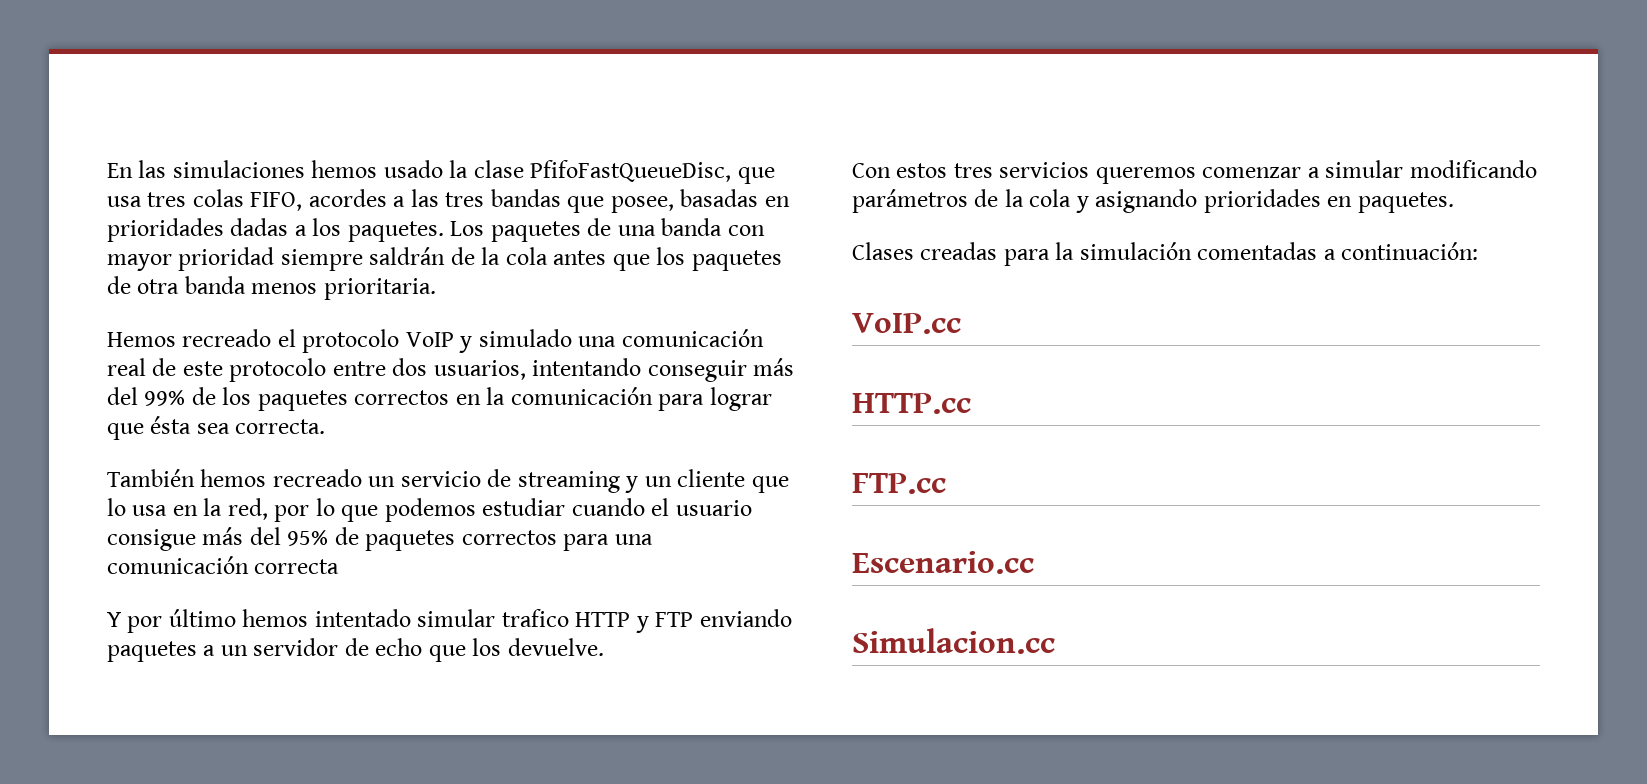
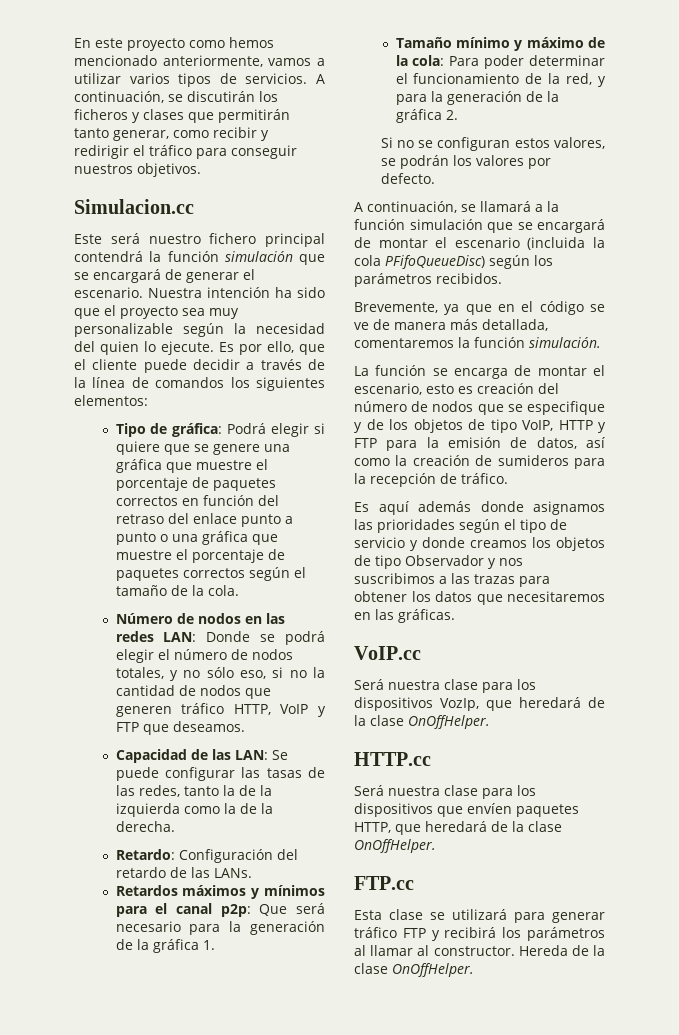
[138,160,775,184] [107,189,790,213] [107,218,765,242] [107,247,782,271] [107,276,436,300] [107,329,764,353] [107,358,795,382] [107,387,772,411] [107,416,326,440] [107,469,789,493] [107,498,752,522] [107,527,653,551] [107,556,340,574] [107,609,792,633] [107,638,604,662] [852,160,1537,184] [852,189,1454,213] [852,242,1479,266] [852,313,961,334] [852,393,971,414] [852,473,946,494] [852,551,1034,574] [852,628,1055,654] las simulaciones hemos usado la clase PfifoFastQueueDisc, que usa tres colas FIFO, acordes a las tres bandas que posee, basadas en prioridades dadas a los paquetes. Los paquetes de una banda con mayor prioridad siempre saldrán de la cola antes que los paquetes de otra banda menos prioritaria. // Hemos recreado el protocolo VoIP y simulado una comunicación real de este protocolo entre dos usuarios, intentando conseguir más del 99% de los paquetes correctos en la comunicación para lograr que ésta sea correcta. // También hemos recreado un servicio de streaming y un cliente que lo usa en la red, por lo que podemos estudiar cuando el usuario consigue más del 95% de paquetes correctos para una comunicación correcta // Y por último hemos intentado simular trafico HTTP y FTP enviando paquetes a un servidor de echo que los devuelve. // Con estos tres servicios queremos comenzar a simular modificando parámetros de la cola y asignando prioridades en paquetes. // Clases creadas para la simulación comentadas a continuación: // VoIP.cc // HTTP.cc // FTP.cc // Escenario.cc // Simulacion.cc -> [95,37,274,51] [74,55,325,67] [74,73,325,87] [74,91,278,103] [74,109,290,123] [74,127,269,141] [74,145,297,159] [74,163,201,177] [74,199,194,214] [74,233,325,247] [74,251,325,265] [74,269,255,283] [74,287,325,298] [74,305,239,319] [74,323,325,337] [74,341,325,355] [74,359,325,373] [74,377,325,391] [74,395,148,406] [115,423,325,437] [115,441,290,455] [115,459,268,473] [115,477,276,491] [115,495,279,506] [115,513,293,527] [115,531,278,545] [115,549,285,563] [115,567,306,581] [115,585,239,596] [115,613,285,624] [115,631,325,645] [115,649,293,663] [115,667,325,681] [115,685,271,699] [115,703,326,717] [115,721,245,735] [115,749,288,763] [115,767,325,781] [115,785,272,797] [115,803,273,817] [115,821,175,832] [115,849,298,863] [115,867,252,878] [115,885,325,899] [115,903,325,917] [115,921,325,935] [115,939,215,953] [395,37,605,51] [395,55,605,69] [395,73,606,87] [395,91,559,105] [395,109,458,123] [380,137,605,151] [380,155,551,169] [380,173,435,184] [354,201,559,213] [354,219,605,233] [354,237,605,250] [354,255,553,269] [354,273,502,287] [354,301,605,315] [354,319,548,331] [354,337,601,348] [354,365,605,379] [354,383,559,395] [354,401,605,415] [354,419,606,433] [354,437,605,451] [354,455,605,469] [354,473,508,487] [354,501,605,515] [354,519,567,533] [354,537,605,551] [354,555,523,569] [354,573,550,587] [354,591,605,605] [354,609,455,623] [354,646,421,660] [354,679,536,693] [354,697,605,711] [354,715,490,729] [354,752,431,766] [354,785,536,799] [354,803,579,817] [354,821,562,835] [354,839,436,853] [354,876,414,890] [354,909,605,923] [354,927,605,941] [354,945,605,956] [354,963,474,977] este proyecto como hemos mencionado anteriormente, vamos a utilizar varios tipos de servicios. A continuación, se discutirán los ficheros y clases que permitirán tanto generar, como recibir y redirigir el tráfico para conseguir nuestros objetivos. // Simulacion.cc // Este será nuestro fichero principal contendrá la función simulación que se encargará de generar el escenario. Nuestra intención ha sido que el proyecto sea muy personalizable según la necesidad del quien lo ejecute. Es por ello, que el cliente puede decidir a través de la línea de comandos los siguientes elementos: // Tipo de gráfica: Podrá elegir si quiere que se genere una gráfica que muestre el porcentaje de paquetes correctos en función del retraso del enlace punto a punto o una gráfica que muestre el porcentaje de paquetes correctos según el tamaño de la cola. // Número de nodos en las redes LAN: Donde se podrá elegir el número de nodos totales, y no sólo eso, si no la cantidad de nodos que generen tráfico HTTP, VoIP y FTP que deseamos. // Capacidad de las LAN: Se puede configurar las tasas de las redes, tanto la de la izquierda como la de la derecha. // Retardo: Configuración del retardo de las LANs. // Retardos máximos y mínimos para el canal p2p: Que será necesario para la generación de la gráfica 1. // Tamaño mínimo y máximo de la cola: Para poder determinar el funcionamiento de la red, y para la generación de la gráfica 2. // Si no se configuran estos valores, se podrán los valores por defecto. // A continuación, se llamará a la función simulación que se encargará de montar el escenario (incluida la cola PFifoQueueDisc) según los parámetros recibidos. // Brevemente, ya que en el código se ve de manera más detallada, comentaremos la función simulación. // La función se encarga de montar el escenario, esto es creación del número de nodos que se especifique y de los objetos de tipo VoIP, HTTP y FTP para la emisión de datos, así como la creación de sumideros para la recepción de tráfico. // Es aquí además donde asignamos las prioridades según el tipo de servicio y donde creamos los objetos de tipo Observador y nos suscribimos a las trazas para obtener los datos que necesitaremos en las gráficas. // VoIP.cc // Será nuestra clase para los dispositivos VozIp, que heredará de la clase OnOffHelper. // HTTP.cc // Será nuestra clase para los dispositivos que envíen paquetes HTTP, que heredará de la clase OnOffHelper. // FTP.cc // Esta clase se utilizará para generar tráfico FTP y recibirá los parámetros al llamar al constructor. Hereda de la clase OnOffHelper.

